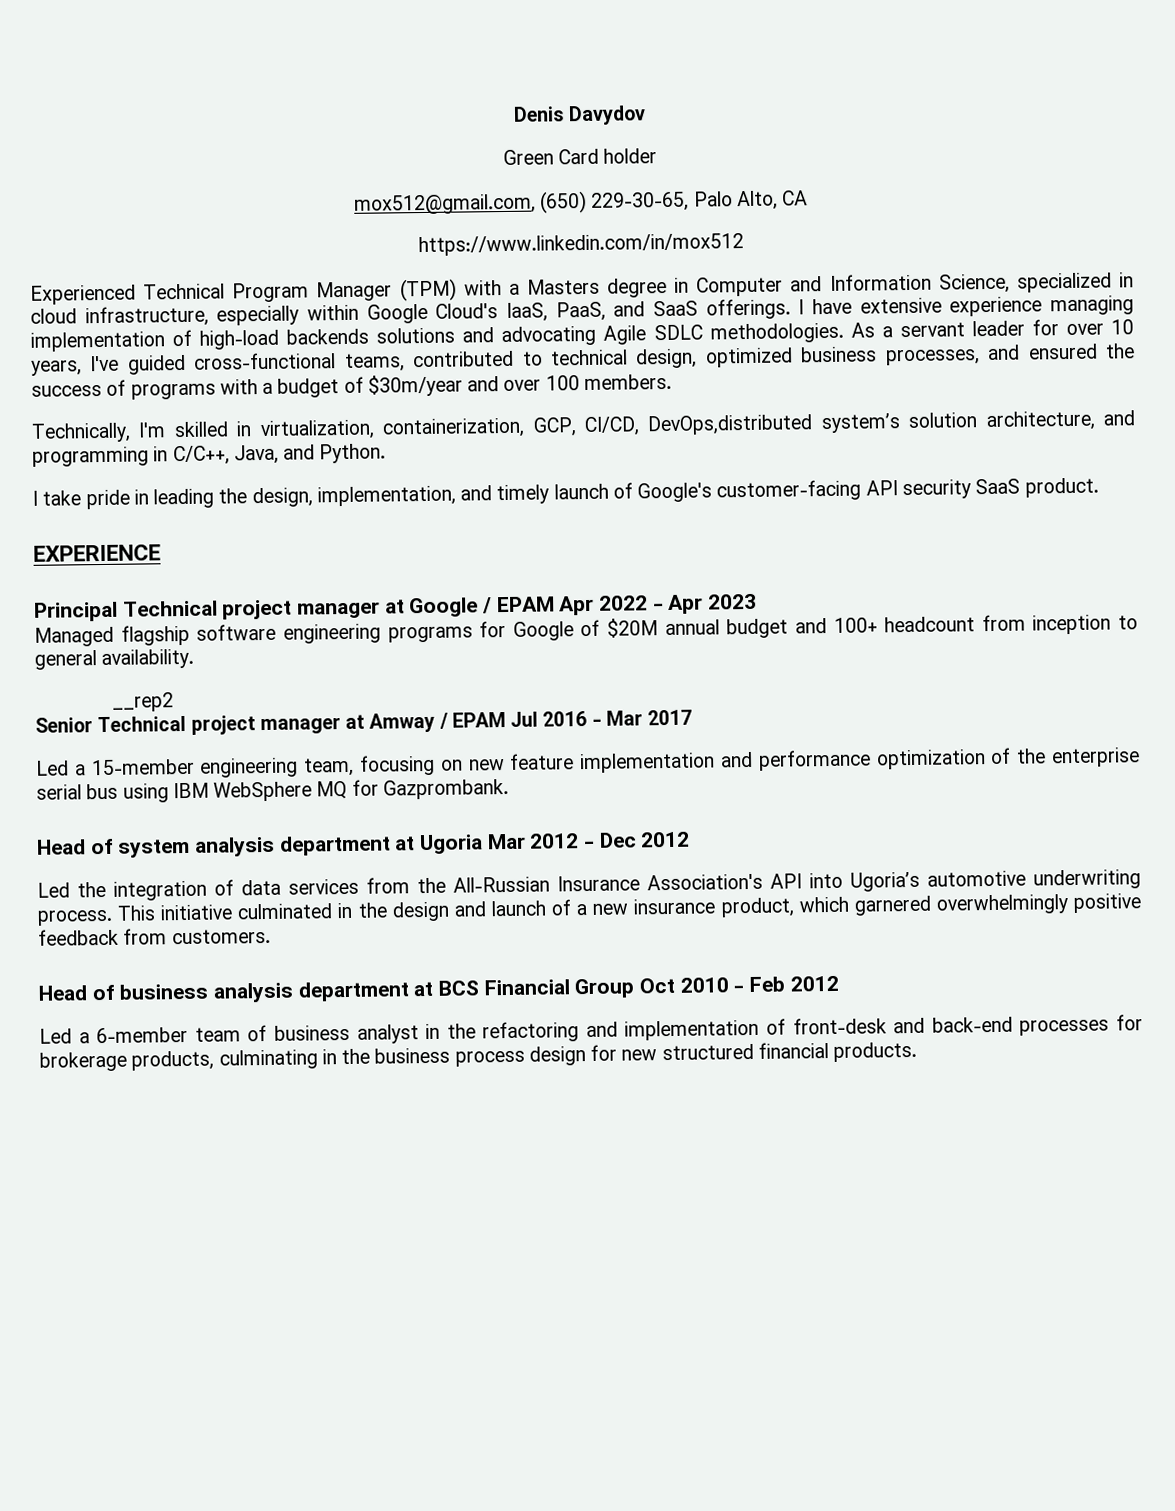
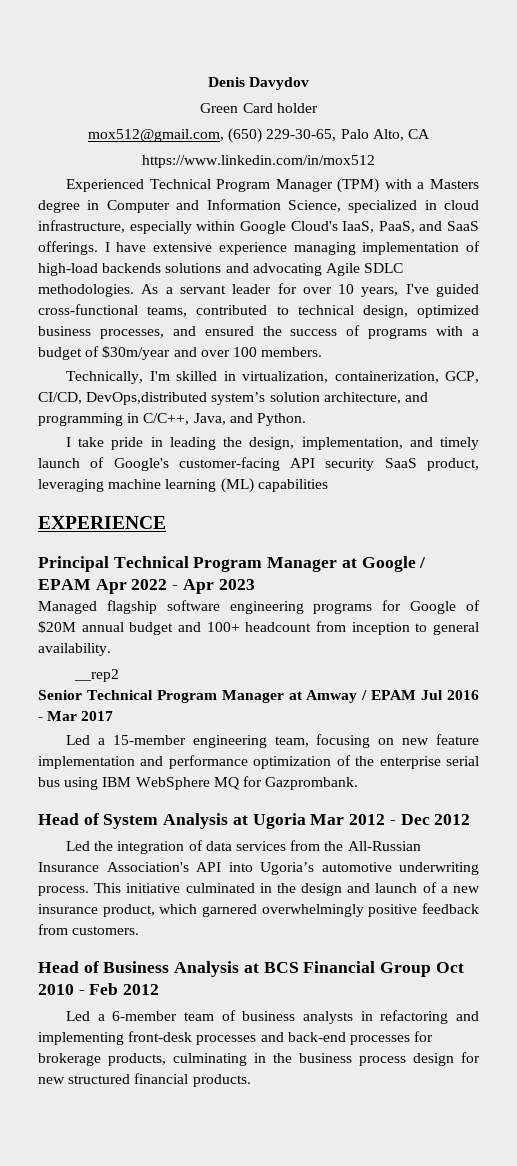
[1024,477,1099,498] product. -> [426,458,479,471] [38,478,328,493] product, leveraging machine learning (ML) capabilities
[222,599,381,620] project manager -> [193,557,338,572] Program Manager
[190,715,341,735] project manager -> [156,690,284,703] Program Manager
[118,835,391,858] system analysis department -> [103,813,229,829] System Analysis
[119,981,410,1003] business analysis department -> [103,961,240,977] Business Analysis
[356,1017,887,1044] analyst in the refactoring and implementation of front-desk -> [303,1010,479,1024] [38,1031,257,1045] analysts in refactoring and implementing front-desk processes

